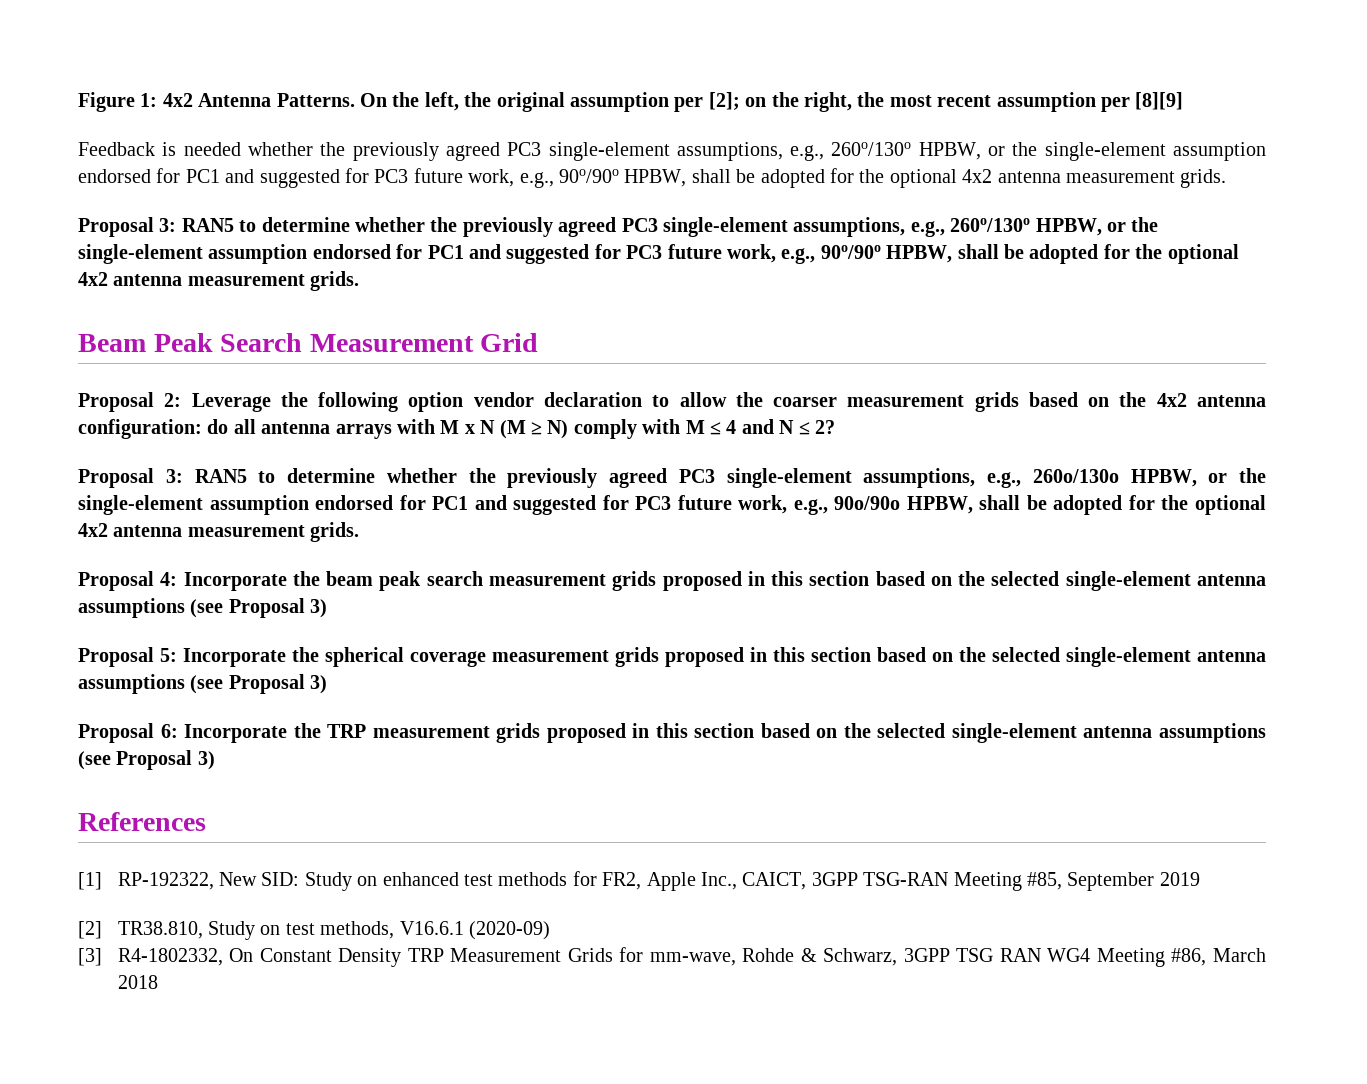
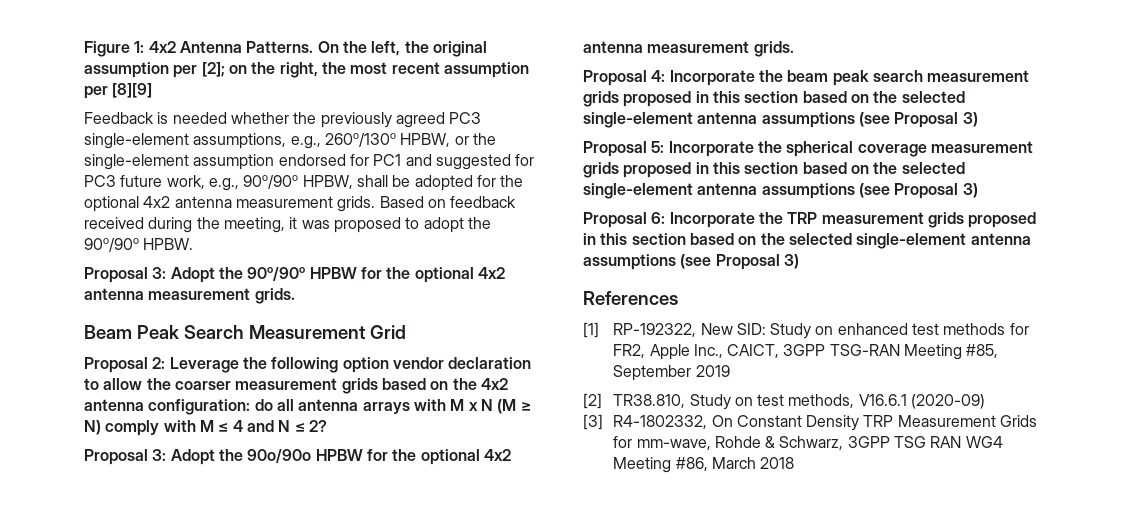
[78,217,1159,237] [78,244,1099,264] // Proposal 3: RAN5 to determine whether the previously agreed PC3 single-element assumptions, e.g., 260o/130o HPBW, or the single-element assumption endorsed for PC1 and suggested for PC3 future work, e.g., 90o/90o HPBW, shall be adopted -> [379,196,517,208] [84,217,491,233] [84,238,194,252] [84,267,357,283] Based on feedback received during the meeting, it was proposed to adopt the 90o/90o HPBW. // Proposal 3: Adopt the 90o/90o HPBW
[194,468,1266,488] [78,495,1123,515] RAN5 to determine whether the previously agreed PC3 single-element assumptions, e.g., 260o/130o HPBW, or the single-element assumption endorsed for PC1 and suggested for PC3 future work, e.g., 90o/90o HPBW, shall be adopted -> [170,449,363,465] Adopt the 90o/90o HPBW

